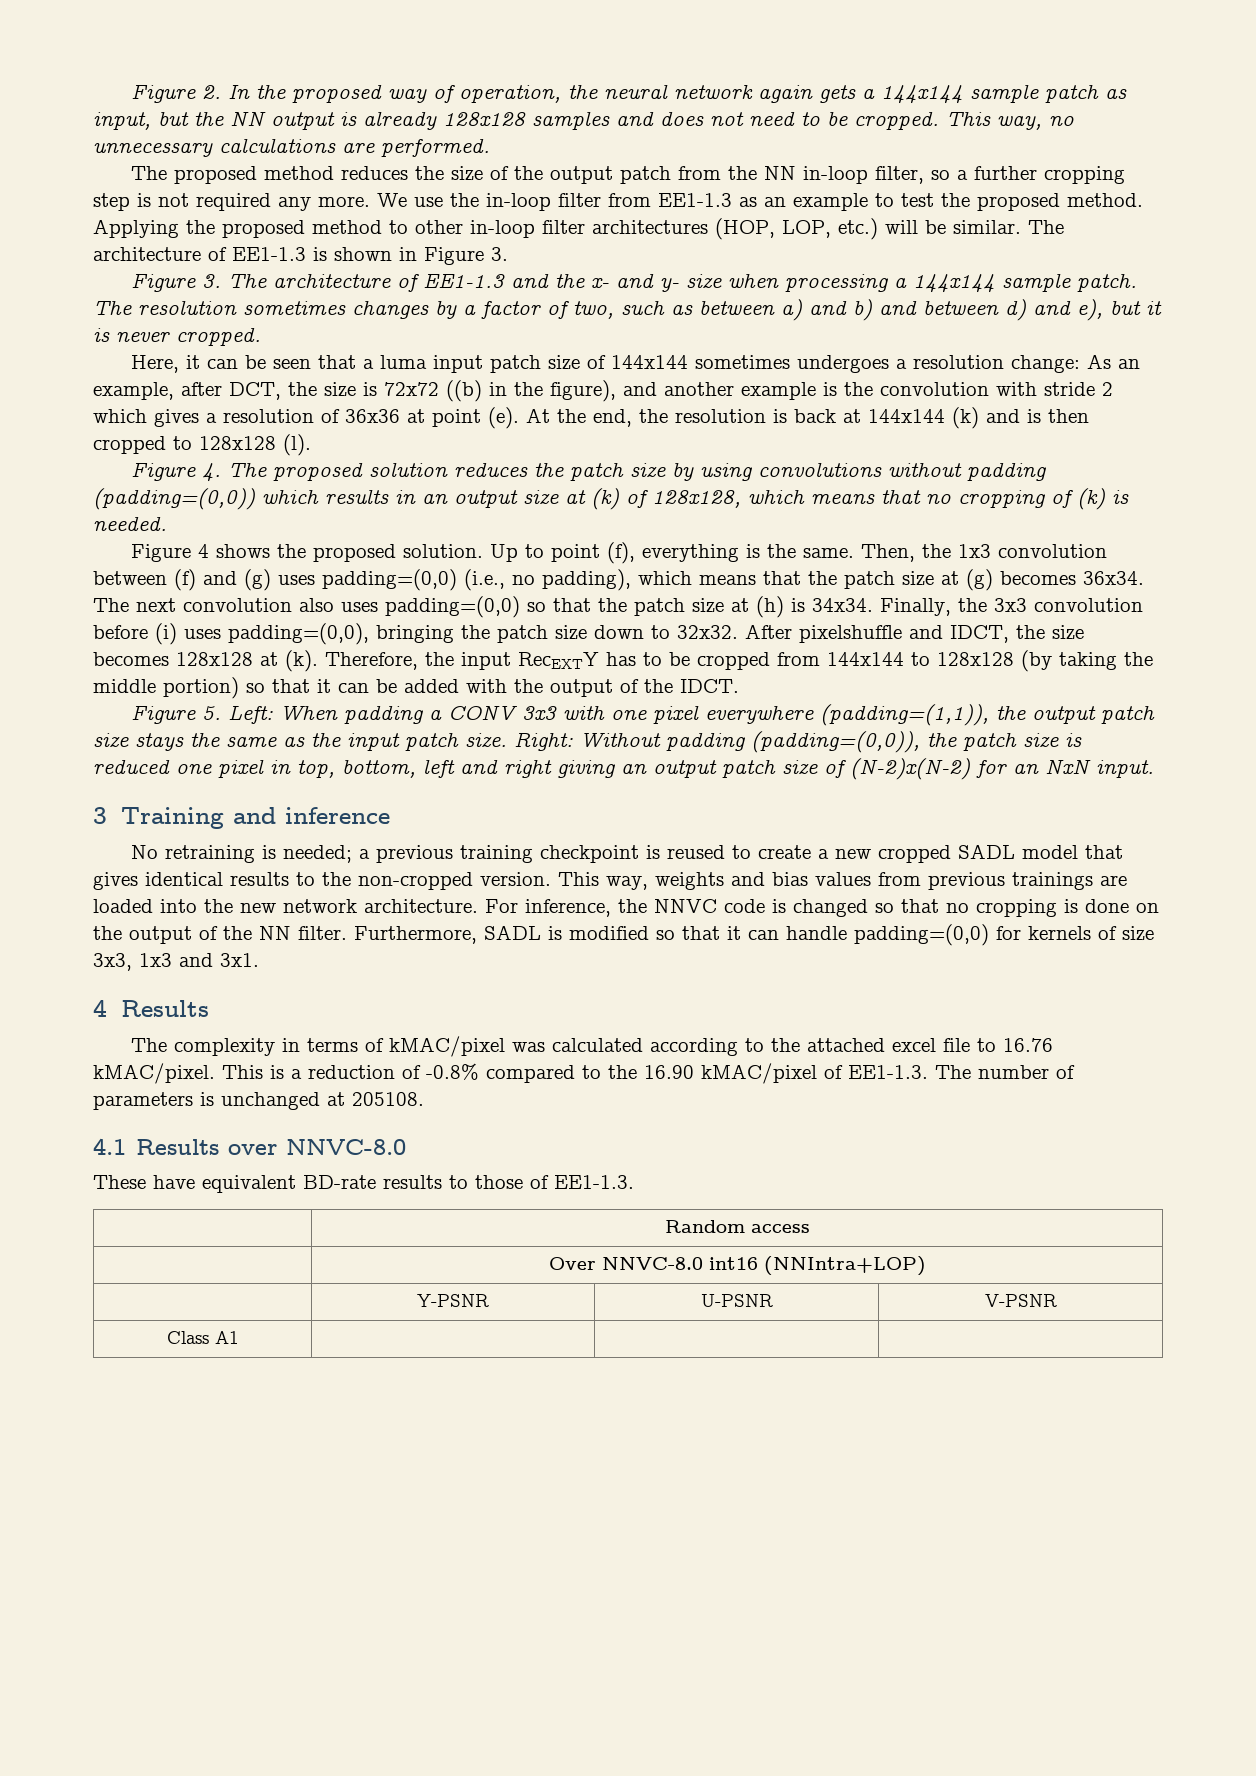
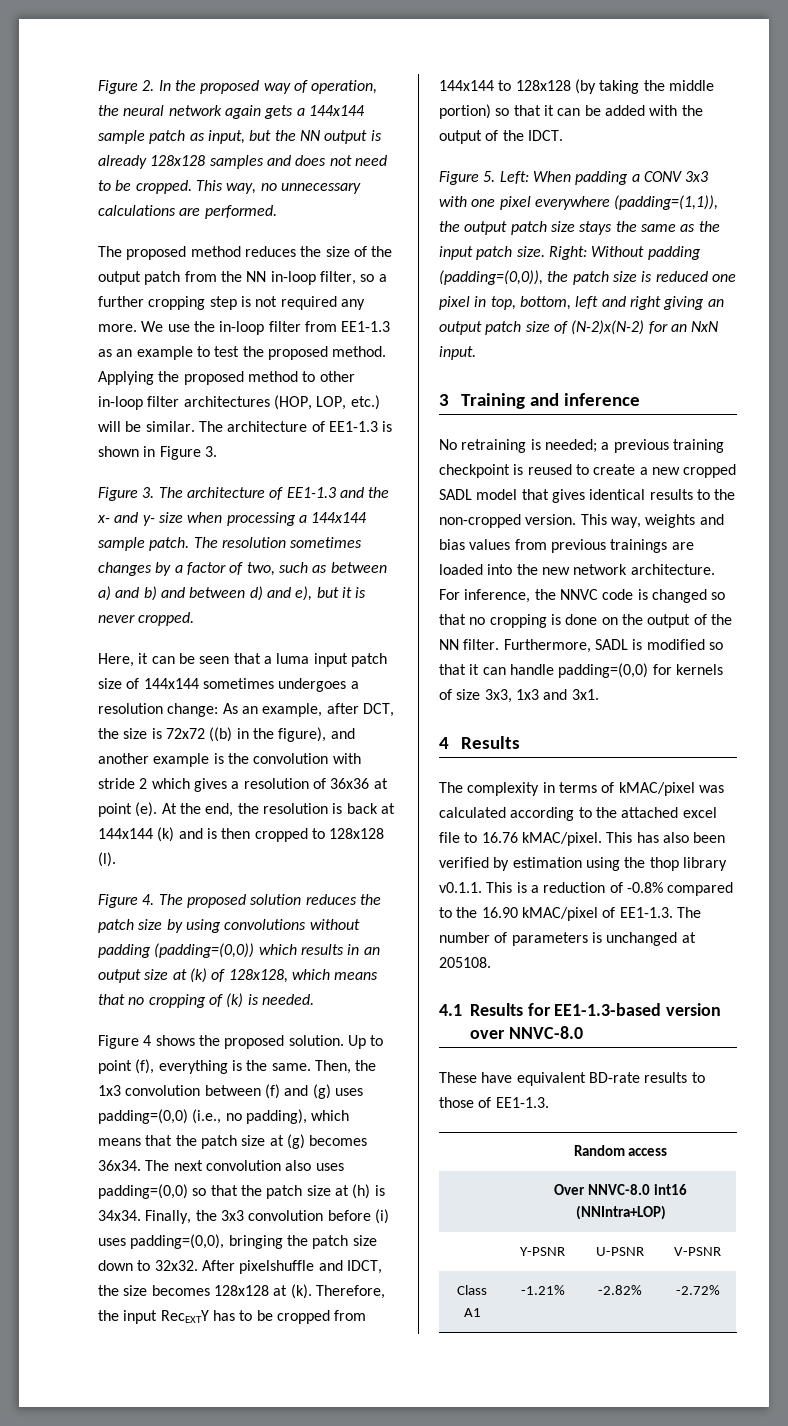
(263, 1072) none -> [636,832,726,843] [439,857,727,871] [439,882,513,893] has also been verified by estimation using the thop library v0.1.1. This
(220, 1147) none -> [527,1003,722,1016] for EE1-1.3-based version
(239, 1337) | | -> [520,1285,565,1295] [597,1285,642,1295] [675,1285,720,1295] -1.21% | -2.82% | -2.72%

